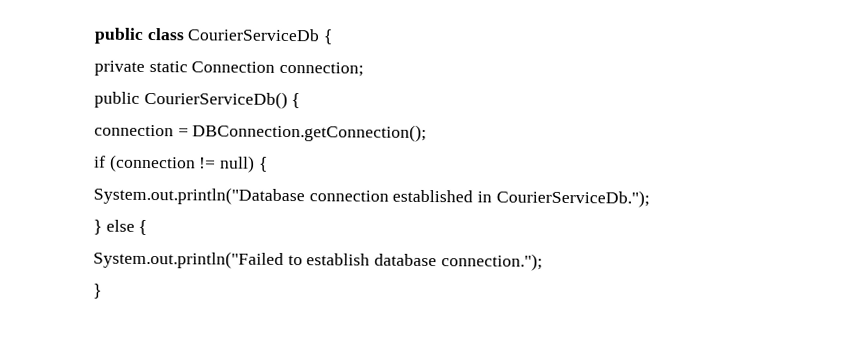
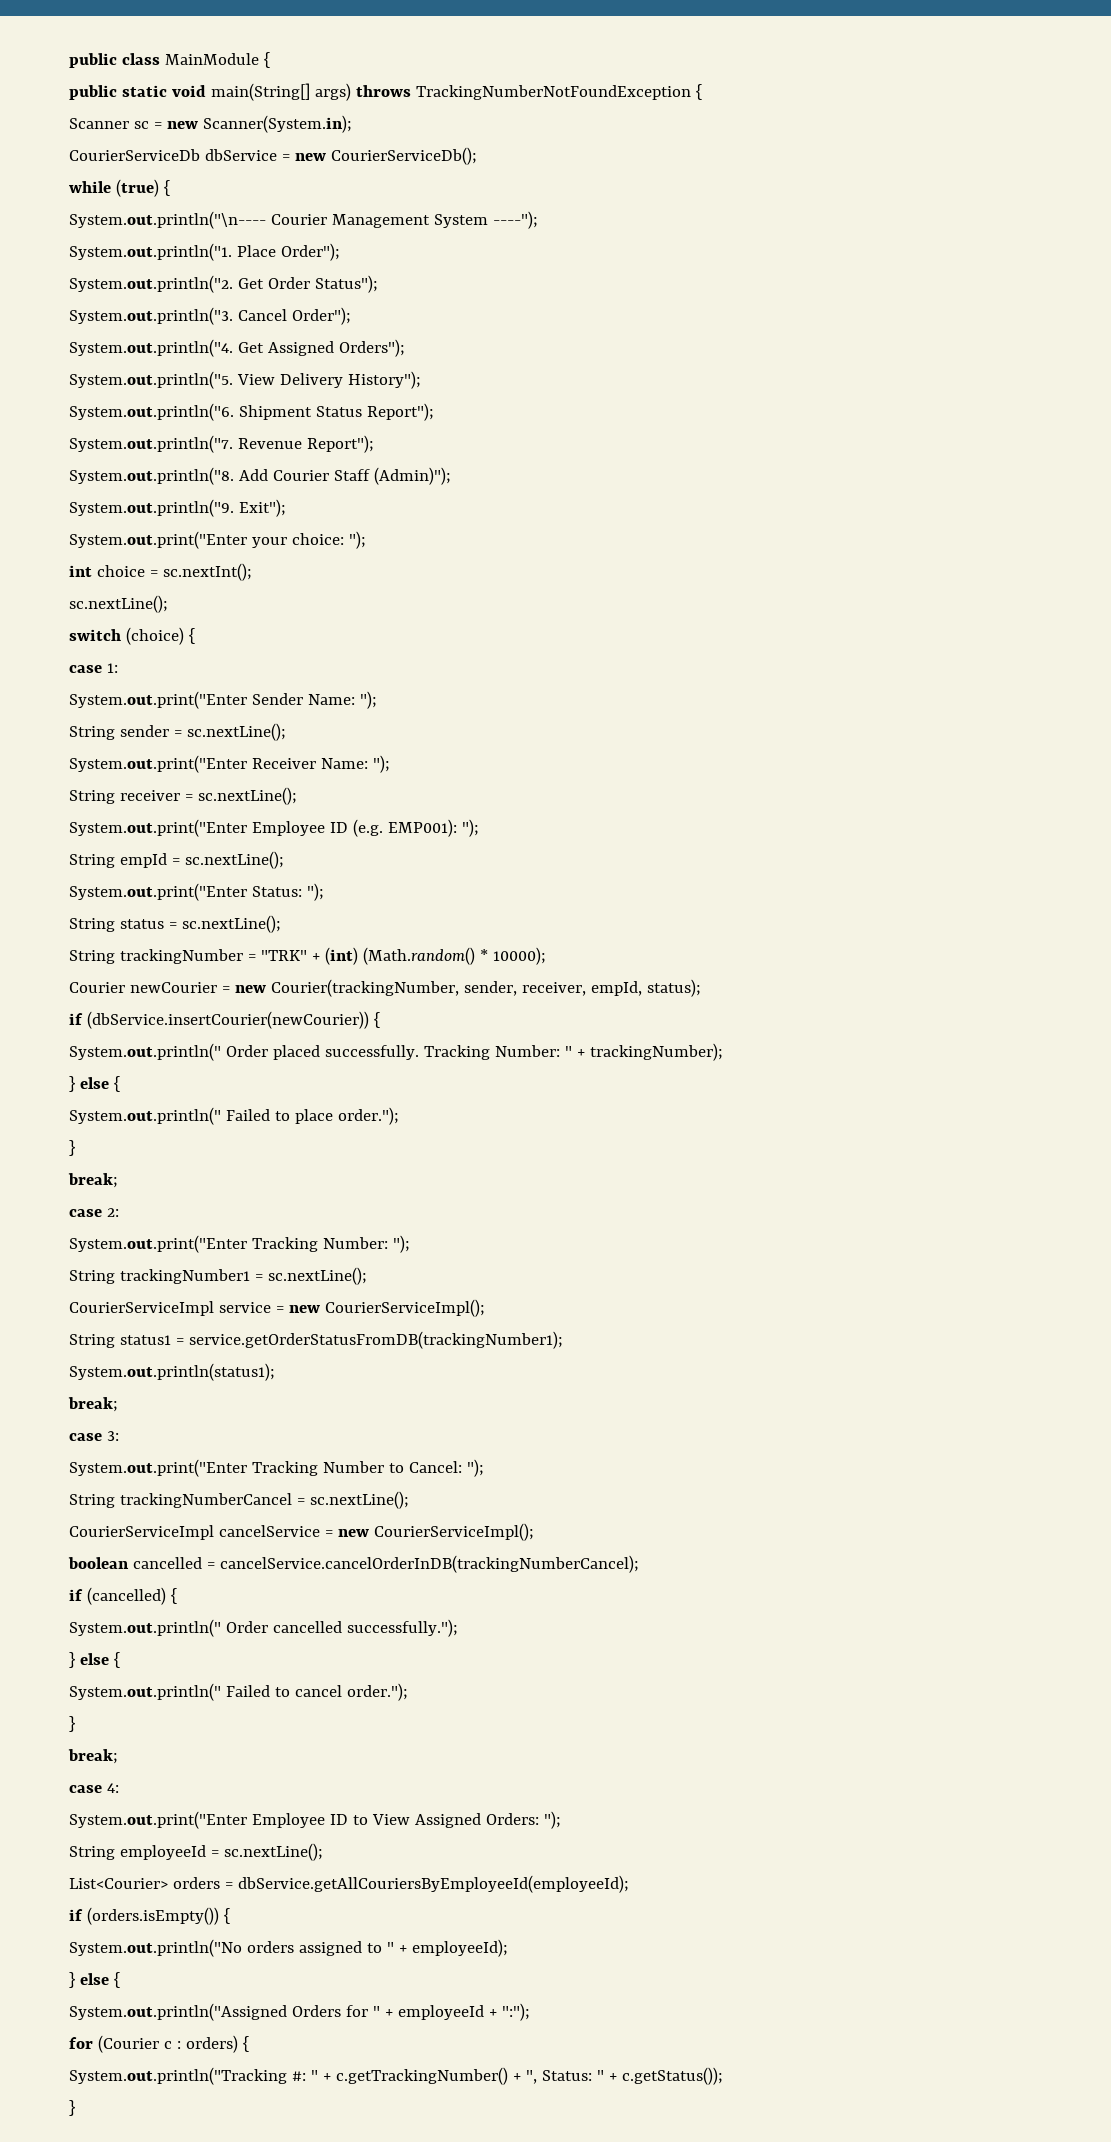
[187,28,334,45] [94,60,365,77] [94,90,301,110] [94,123,428,143] [94,154,268,173] [93,186,650,208] [93,219,148,236] [93,250,543,271] CourierServiceDb { // private static Connection connection; // public CourierServiceDb() { // connection = DBConnection.getConnection(); // if (connection != null) { // System.out.println("Database connection established in CourierServiceDb."); // } else { // System.out.println("Failed to establish database connection."); -> [164,52,270,68] [69,83,702,101] [69,115,352,133] [69,147,477,165] [69,179,170,197] [69,211,538,229] [69,243,340,261] [69,275,378,293] [69,307,351,325] [69,339,405,357] [69,371,421,389] [69,403,434,421] [69,435,374,453] [69,467,451,485] [69,499,286,517] [69,531,366,549] [69,563,252,581] [69,595,168,613] [69,627,195,645] [69,663,118,673] [69,691,377,709] [69,723,286,741] [69,755,390,773] [69,787,297,805] [69,819,479,837] [69,851,284,869] [69,883,324,901] [69,915,281,933] [69,947,546,965] [69,979,701,997] [69,1011,380,1029] [69,1043,723,1061] [69,1076,120,1092] [69,1107,399,1125] [69,1140,75,1156] [68,1173,118,1188] [69,1208,119,1217] [69,1235,410,1253] [69,1267,367,1285] [69,1299,485,1317] [69,1331,563,1349] [69,1363,275,1381] [68,1397,118,1412] [69,1431,119,1441] [69,1459,484,1477] [69,1491,409,1509] [69,1523,534,1541] [68,1555,639,1573] [69,1587,177,1605] [69,1619,458,1637] [69,1652,120,1668] [69,1683,408,1701] [69,1716,75,1732] [68,1749,118,1764] [69,1783,119,1793] [69,1811,561,1829] [69,1843,323,1861] [69,1875,629,1893] [69,1907,230,1925] [69,1939,508,1957] [69,1972,120,1988] [69,2003,530,2021] [69,2035,249,2053] [69,2067,723,2085] MainModule { // public static void main(String[] args) throws TrackingNumberNotFoundException { // Scanner sc = new Scanner(System.in); // CourierServiceDb dbService = new CourierServiceDb(); // while (true) { // System.out.println("\n---- Courier Management System ----"); // System.out.println("1. Place Order"); // System.out.println("2. Get Order Status"); // System.out.println("3. Cancel Order"); // System.out.println("4. Get Assigned Orders"); // System.out.println("5. View Delivery History"); // System.out.println("6. Shipment Status Report"); // System.out.println("7. Revenue Report"); // System.out.println("8. Add Courier Staff (Admin)"); // System.out.println("9. Exit"); // System.out.print("Enter your choice: "); // int choice = sc.nextInt(); // sc.nextLine(); // switch (choice) { // case 1: // System.out.print("Enter Sender Name: "); // String sender = sc.nextLine(); // System.out.print("Enter Receiver Name: "); // String receiver = sc.nextLine(); // System.out.print("Enter Employee ID (e.g. EMP001): "); // String empId = sc.nextLine(); // System.out.print("Enter Status: "); // String status = sc.nextLine(); // String trackingNumber = "TRK" + (int) (Math.random() * 10000); // Courier newCourier = new Courier(trackingNumber, sender, receiver, empId, status); // if (dbService.insertCourier(newCourier)) { // System.out.println(" Order placed successfully. Tracking Number: " + trackingNumber); // } else { // System.out.println(" Failed to place order."); // } // break; // case 2: // System.out.print("Enter Tracking Number: "); // String trackingNumber1 = sc.nextLine(); // CourierServiceImpl service = new CourierServiceImpl(); // String status1 = service.getOrderStatusFromDB(trackingNumber1); // System.out.println(status1); // break; // case 3: // System.out.print("Enter Tracking Number to Cancel: "); // String trackingNumberCancel = sc.nextLine(); // CourierServiceImpl cancelService = new CourierServiceImpl(); // boolean cancelled = cancelService.cancelOrderInDB(trackingNumberCancel); // if (cancelled) { // System.out.println(" Order cancelled successfully."); // } else { // System.out.println(" Failed to cancel order."); // } // break; // case 4: // System.out.print("Enter Employee ID to View Assigned Orders: "); // String employeeId = sc.nextLine(); // List<Courier> orders = dbService.getAllCouriersByEmployeeId(employeeId); // if (orders.isEmpty()) { // System.out.println("No orders assigned to " + employeeId); // } else { // System.out.println("Assigned Orders for " + employeeId + ":"); // for (Courier c : orders) { // System.out.println("Tracking #: " + c.getTrackingNumber() + ", Status: " + c.getStatus());

